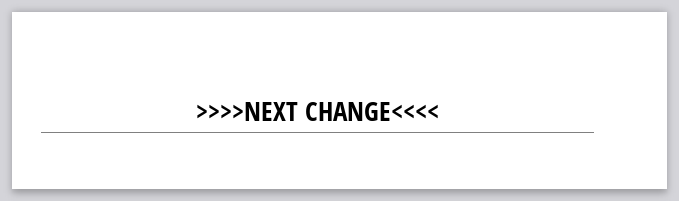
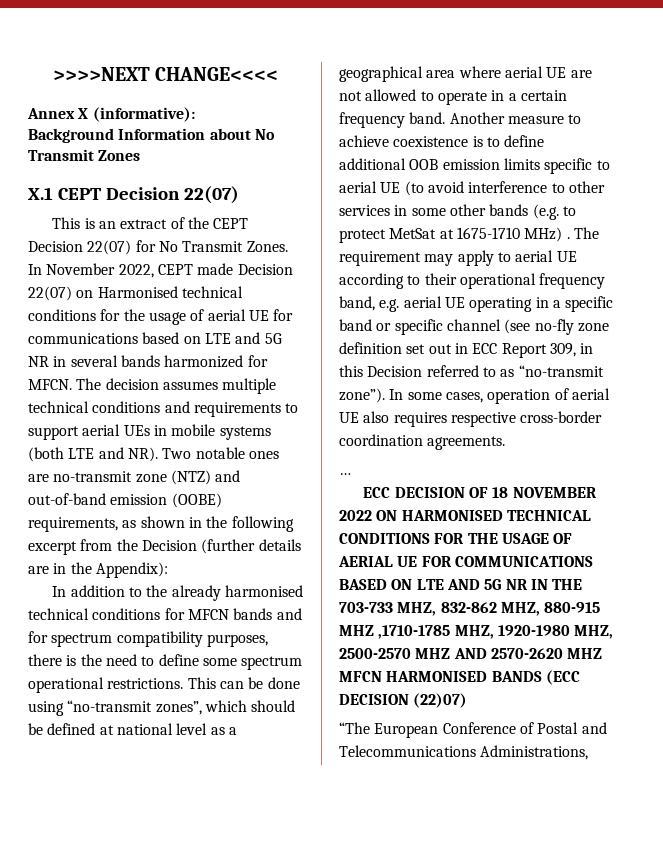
(440, 111) none -> [27,107,195,122] [28,128,275,143] [28,149,141,161] [28,186,239,204] [52,217,249,229] [28,240,288,255] [28,263,293,278] [28,286,243,301] [28,309,294,325] [28,332,282,344] [28,355,268,368] [28,378,277,394] [28,401,299,417] [28,424,271,440] [28,447,279,462] [28,470,241,485] [28,493,222,508] [28,516,294,532] [28,539,301,555] [28,562,168,578] [52,585,303,601] [28,608,302,620] [28,631,268,647] [28,654,303,670] [28,677,300,693] [28,700,296,716] [28,723,237,735] [339,66,592,82] [339,89,567,105] [339,112,582,128] [339,135,545,147] [339,158,610,174] [339,181,605,196] [339,204,576,220] [339,227,599,243] [339,250,577,266] [339,273,606,289] [339,296,614,312] [339,319,609,335] [339,342,594,358] [339,365,604,377] [339,388,610,404] [339,411,603,427] [339,434,506,450] [339,473,351,475] [363,487,597,498] [339,510,591,521] [339,533,573,544] [338,556,593,567] [339,579,583,590] [339,602,601,616] [339,625,614,639] [339,648,603,659] [339,670,580,685] [339,693,468,708] [339,722,607,738] [339,745,589,760] // Annex X (informative): // Background Information about No Transmit Zones // X.1 CEPT Decision 22(07) // This is an extract of the CEPT Decision 22(07) for No Transmit Zones. In November 2022, CEPT made Decision 22(07) on Harmonised technical conditions for the usage of aerial UE for communications based on LTE and 5G NR in several bands harmonized for MFCN. The decision assumes multiple technical conditions and requirements to support aerial UEs in mobile systems (both LTE and NR). Two notable ones are no-transmit zone (NTZ) and out-of-band emission (OOBE) requirements, as shown in the following excerpt from the Decision (further details are in the Appendix): // In addition to the already harmonised technical conditions for MFCN bands and for spectrum compatibility purposes, there is the need to define some spectrum operational restrictions. This can be done using “no-transmit zones”, which should be defined at national level as a geographical area where aerial UE are not allowed to operate in a certain frequency band. Another measure to achieve coexistence is to define additional OOB emission limits specific to aerial UE (to avoid interference to other services in some other bands (e.g. to protect MetSat at 1675-1710 MHz) . The requirement may apply to aerial UE according to their operational frequency band, e.g. aerial UE operating in a specific band or specific channel (see no-fly zone definition set out in ECC Report 309, in this Decision referred to as “no-transmit zone”). In some cases, operation of aerial UE also requires respective cross-border coordination agreements. // … // ECC DECISION OF 18 NOVEMBER 2022 ON HARMONISED TECHNICAL CONDITIONS FOR THE USAGE OF AERIAL UE FOR COMMUNICATIONS BASED ON LTE AND 5G NR IN THE 703-733 MHZ, 832-862 MHZ, 880-915 MHZ ,1710-1785 MHZ, 1920-1980 MHZ, 2500-2570 MHZ AND 2570-2620 MHZ MFCN HARMONISED BANDS (ECC DECISION (22)07) // “The European Conference of Postal and Telecommunications Administrations,

